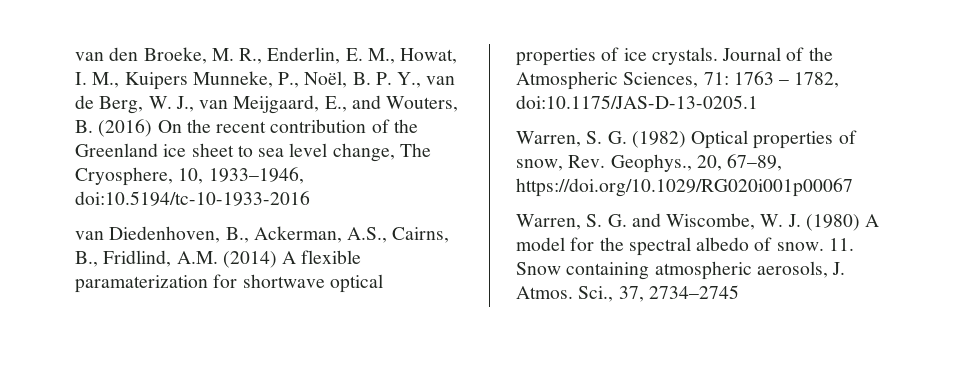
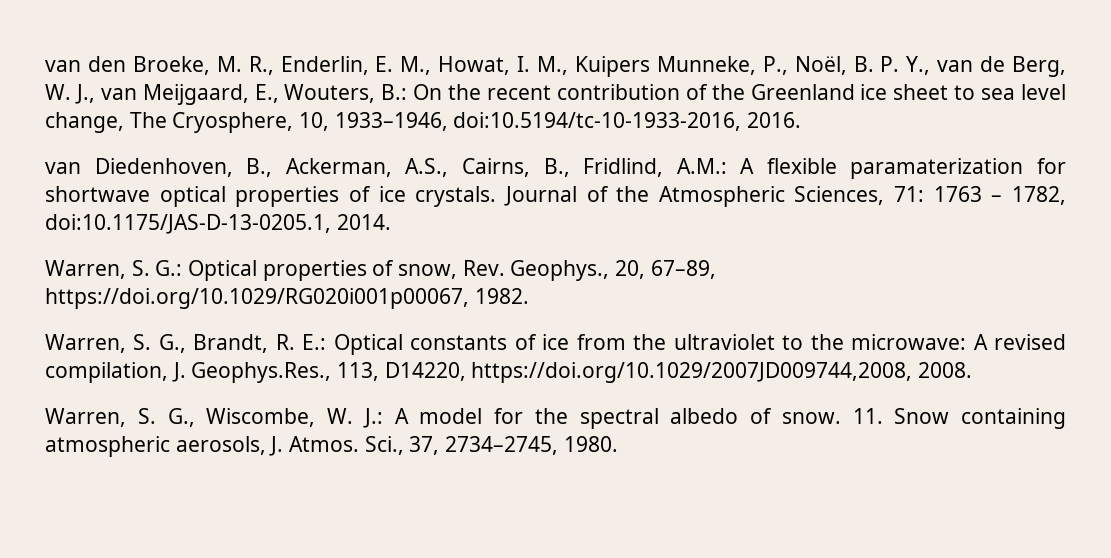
[351,95,459,112] [75,119,153,137] and Wouters, B. (2016) -> [284,84,408,103] Wouters, B.:
[75,191,310,206] doi:10.5194/tc-10-1933-2016 -> [453,112,802,131] doi:10.5194/tc-10-1933-2016, 2016.
[176,251,277,268] A.M. (2014) -> [676,158,727,174] A.M.:
[516,95,758,109] [516,131,686,148] doi:10.1175/JAS-D-13-0205.1 // Warren, S. G. (1982) -> [45,214,391,234] [45,260,183,279] doi:10.1175/JAS-D-13-0205.1, 2014. // Warren, S. G.:
[516,178,853,197] [516,213,860,231] https://doi.org/10.1029/RG020i001p00067 // Warren, S. G. and Wiscombe, W. J. (1980) -> [45,288,529,309] [45,334,1067,355] [45,362,973,383] [45,408,383,428] https://doi.org/10.1029/RG020i001p00067, 1982. // Warren, S. G., Brandt, R. E.: Optical constants of ice from the ultraviolet to the microwave: A revised compilation, J. Geophys.Res., 113, D14220, https://doi.org/10.1029/2007JD009744,2008, 2008. // Warren, S. G., Wiscombe, W. J.:
[648,285,739,299] 2734–2745 -> [445,436,618,455] 2734–2745, 1980.

